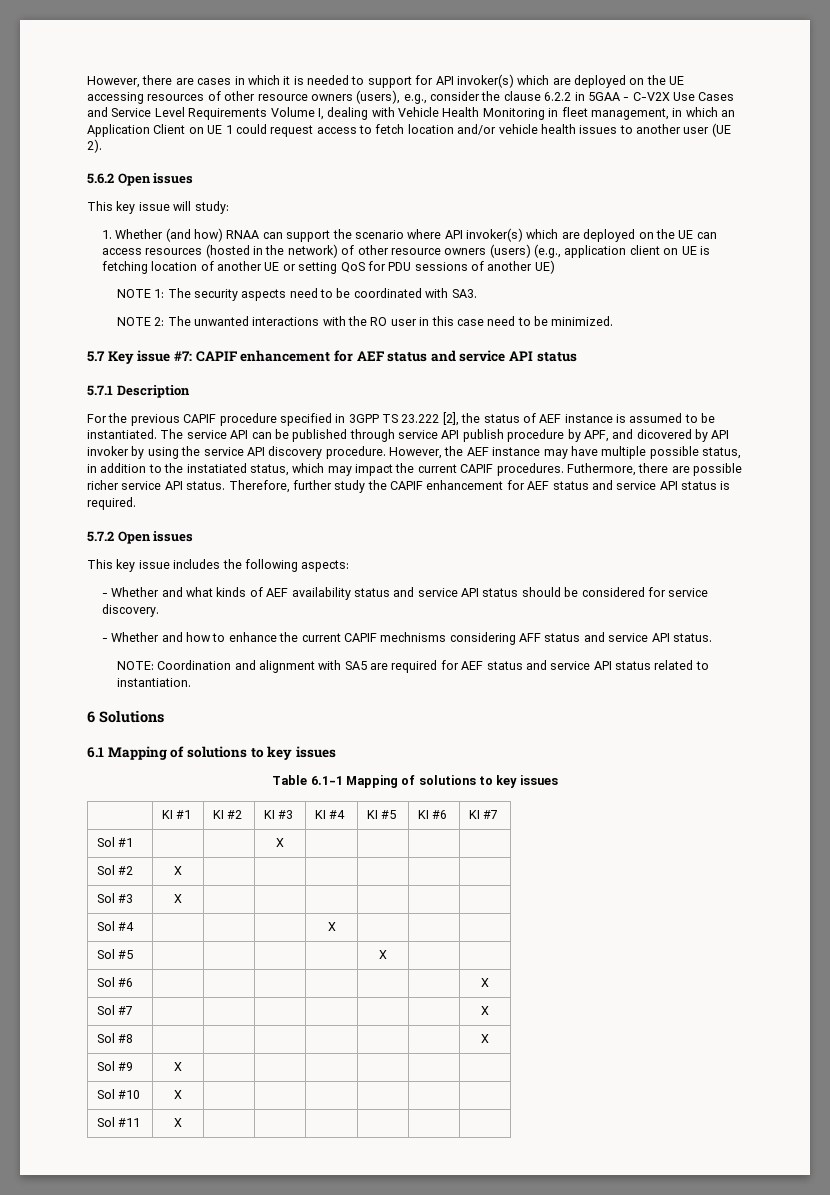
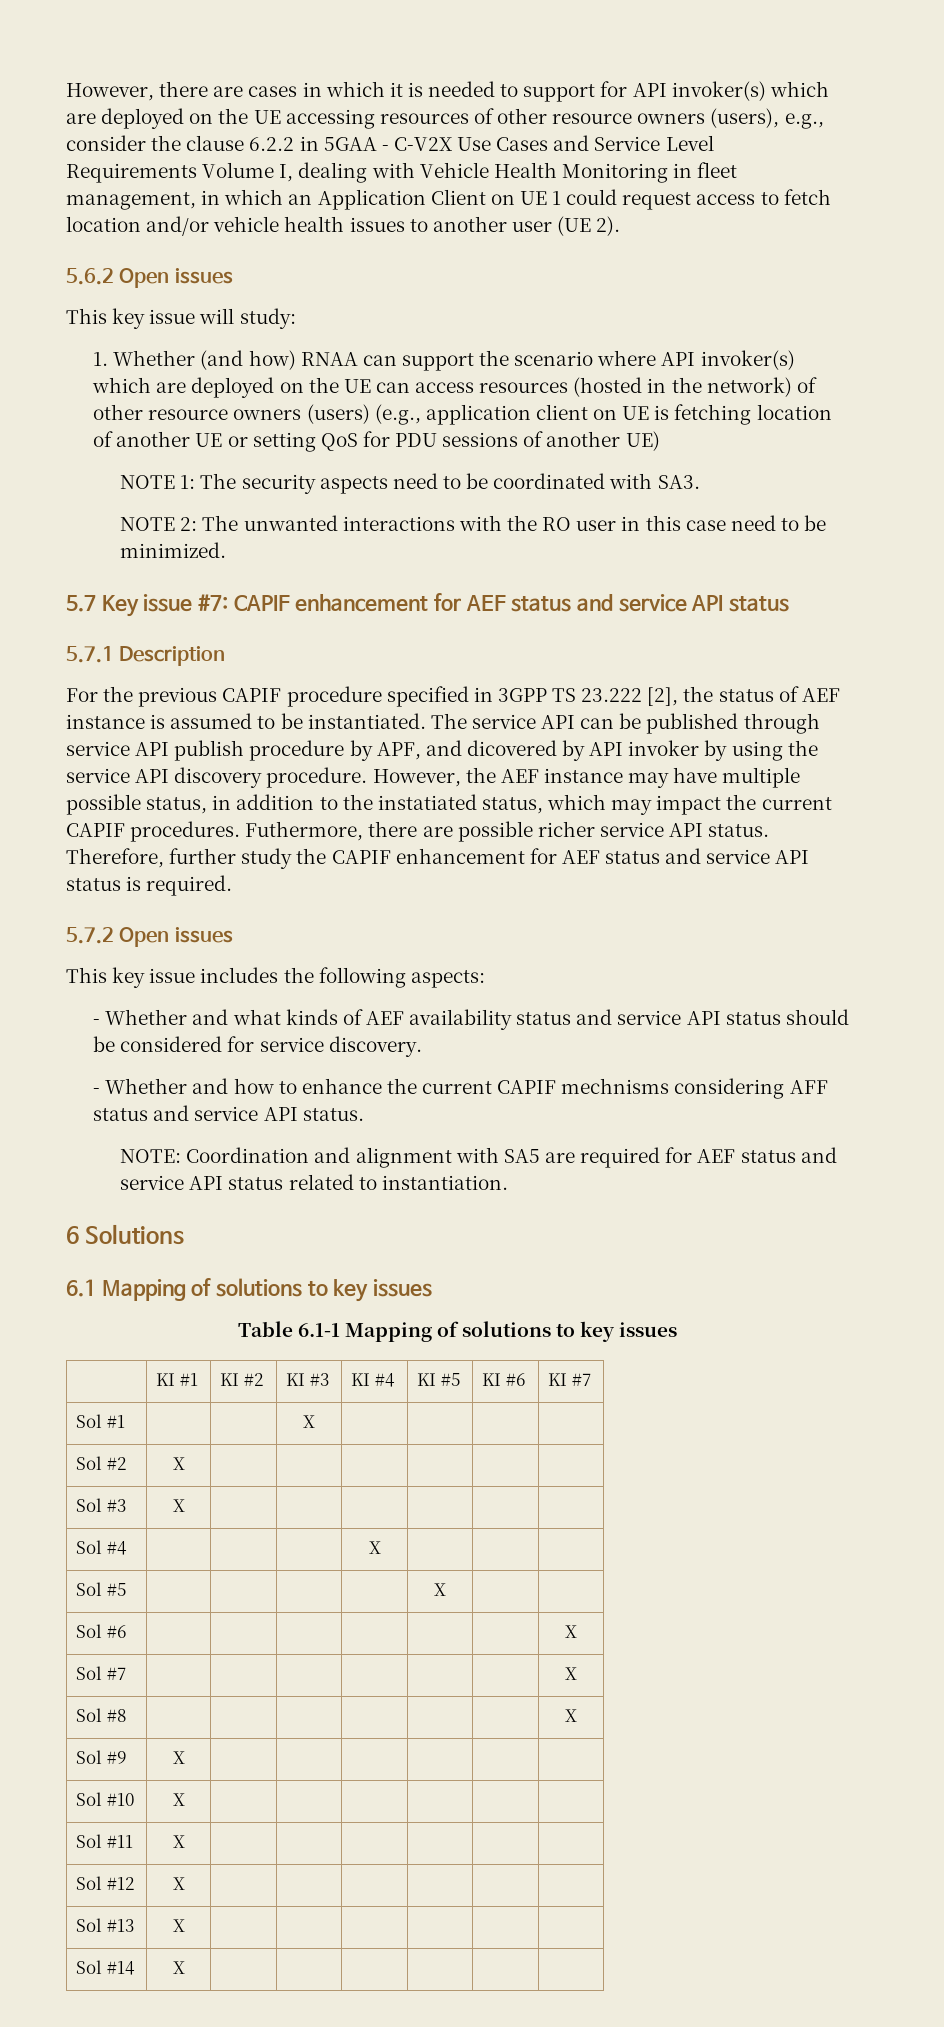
(182, 1122) none -> [76,1876,134,1890] [172,1877,185,1890] [76,1918,134,1932] [172,1919,185,1932] [76,1960,135,1975] [172,1961,185,1974] // Sol #12 | X | | | | | | // Sol #13 | X | | | | | | // Sol #14 | X | | | | | |

